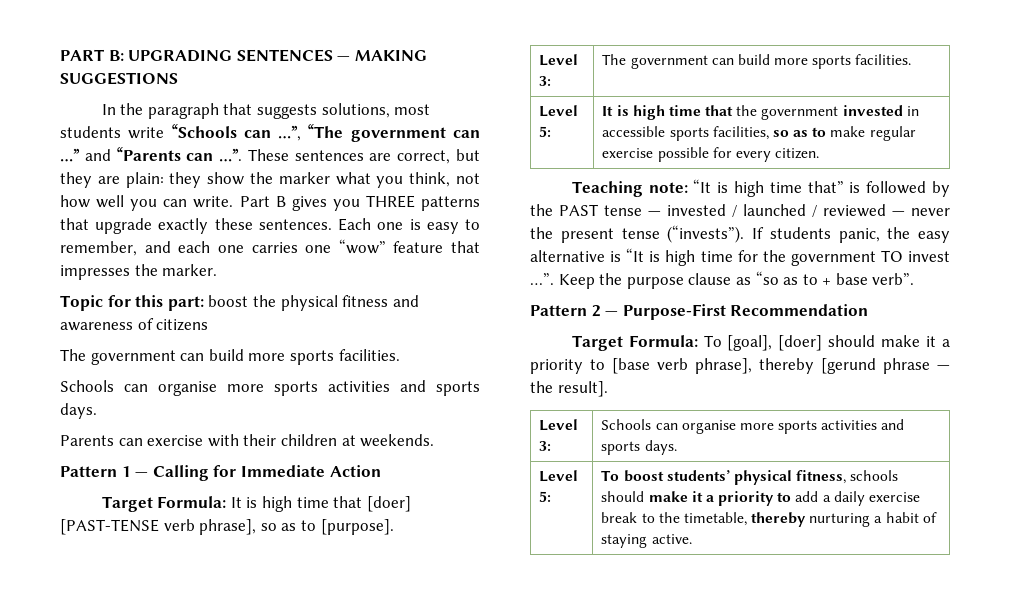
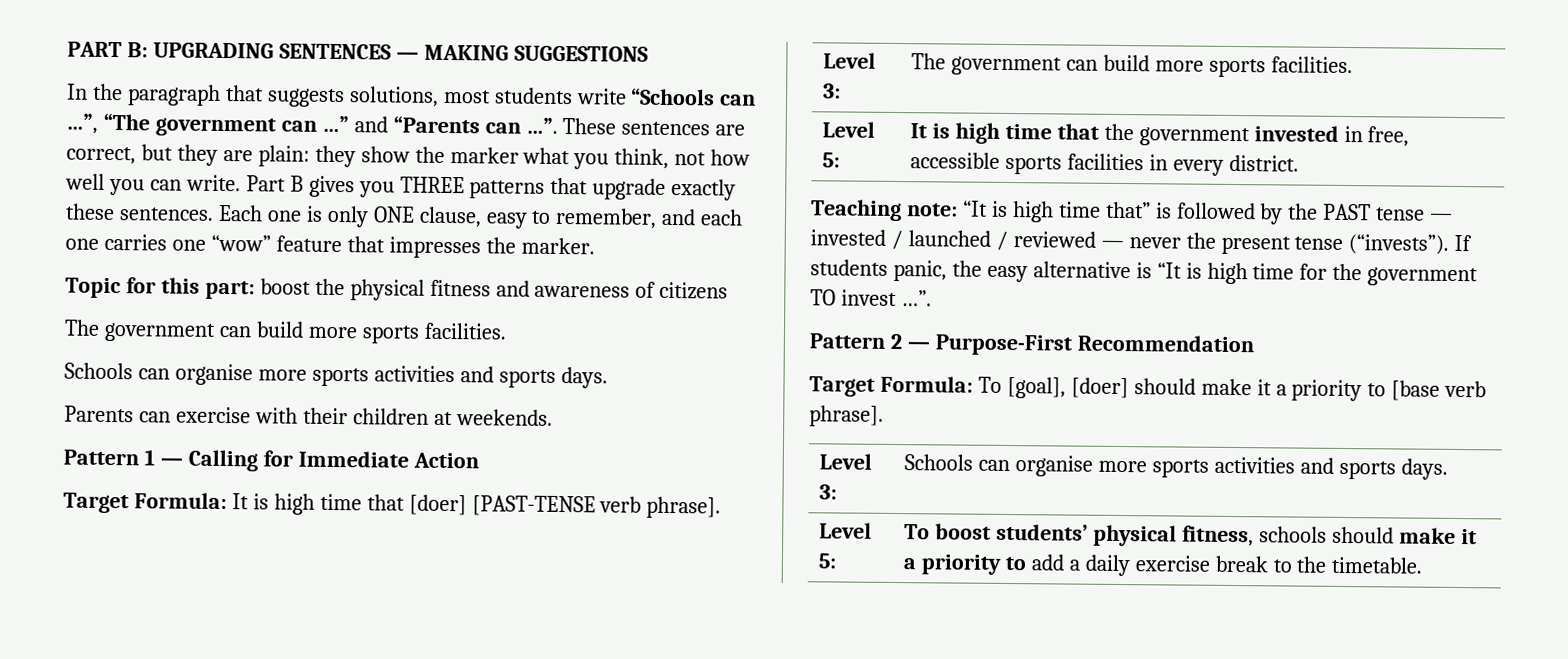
(421, 224) none -> [326,205,482,228] only ONE clause,
[199,519,394,535] phrase], so as to [purpose]. -> [646,496,722,519] phrase].
(919, 111) none -> [1367,126,1410,147] free,
[712,126,916,141] [602,147,820,162] facilities, so as to make regular exercise possible for every citizen. -> [1066,153,1299,176] facilities in every district.
[558,271,915,289] Keep the purpose clause as “so as to + base verb”. -> (932, 298) none
[695,358,950,374] [530,381,608,397] phrase], thereby [gerund phrase — the result]. -> [809,405,884,427] phrase].
[683,512,937,527] [601,534,692,548] timetable, thereby nurturing a habit of staying active. -> [1331,556,1423,574] timetable.

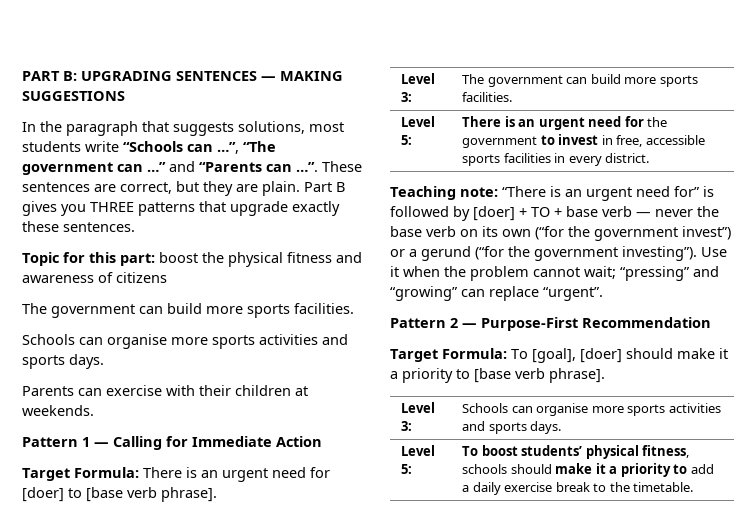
[257,145,751,170] [65,173,241,196] plain: they show the marker what you think, not how well you can write. -> [262,181,300,196] plain.
[217,204,744,229] [65,233,595,259] Each one is only ONE clause, easy to remember, and each one carries one “wow” feature that impresses the marker. -> (135, 227) none
[231,493,596,517] It is high time that [doer] [PAST-TENSE -> [143,467,330,482] [22,487,123,502] There is an urgent need for [doer] to [base
[909,122,1339,147] It is high time that the government invested -> [462,116,668,130] [462,134,599,148] There is an urgent need for the government to invest
[962,200,1454,225] [810,229,1473,255] [810,259,1479,287] [810,289,932,307] “It is high time that” is followed by the PAST tense — invested / launched / reviewed — never the present tense (“invests”). If students panic, the easy alternative is “It is high time for the government TO invest …”. -> [502,186,714,201] [390,206,719,221] [390,226,731,241] [390,246,727,261] [390,266,719,281] [390,286,603,301] “There is an urgent need for” is followed by [doer] + TO + base verb — never the base verb on its own (“for the government invest”) or a gerund (“for the government investing”). Use it when the problem cannot wait; “pressing” and “growing” can replace “urgent”.

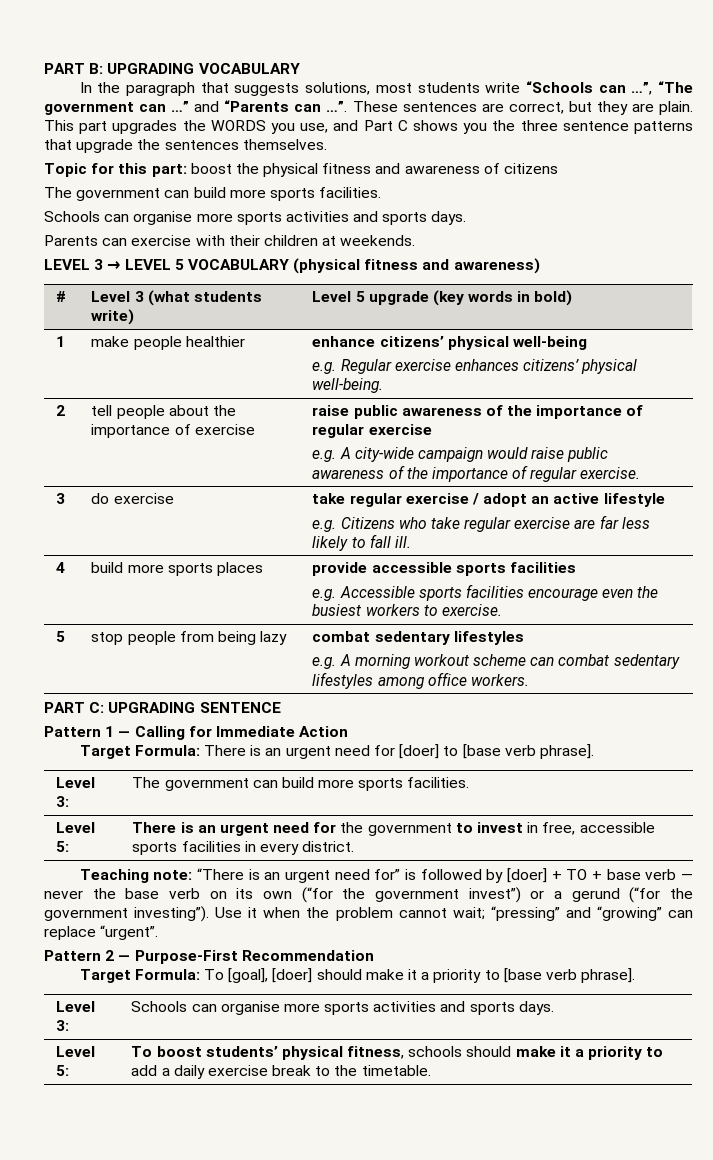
[176,71,343,81] [22,91,125,101] SENTENCES — MAKING SUGGESTIONS -> [198,63,300,74] VOCABULARY
[304,182,345,192] [22,201,340,216] [22,221,135,232] Part B gives you THREE patterns that upgrade exactly these sentences. -> [44,120,693,134] [44,139,327,153] This part upgrades the WORDS you use, and Part C shows you the three sentence patterns that upgrade the sentences themselves.
(94, 410) none -> [44,258,540,274] [56,291,67,302] [91,290,262,306] [91,309,135,325] [312,290,573,306] [56,336,66,347] [91,336,245,350] [312,336,587,350] [312,359,638,374] [312,378,384,393] [56,405,66,416] [91,405,236,419] [91,424,255,438] [312,405,644,419] [312,424,432,438] [312,447,609,462] [312,465,641,482] [56,493,66,504] [91,493,174,504] [312,493,665,507] [312,515,650,532] [312,534,411,551] [56,562,66,573] [91,562,263,576] [312,562,576,576] [312,584,659,601] [312,604,502,616] [56,631,66,642] [91,631,288,645] [312,631,524,645] [312,654,680,669] [312,672,529,689] [44,702,281,713] // LEVEL 3 → LEVEL 5 VOCABULARY (physical fitness and awareness) // # | Level 3 (what students write) | Level 5 upgrade (key words in bold) // 1 | make people healthier | enhance citizens’ physical well-being // e.g. Regular exercise enhances citizens’ physical well-being. // 2 | tell people about the importance of exercise | raise public awareness of the importance of regular exercise // e.g. A city-wide campaign would raise public awareness of the importance of regular exercise. // 3 | do exercise | take regular exercise / adopt an active lifestyle // e.g. Citizens who take regular exercise are far less likely to fall ill. // 4 | build more sports places | provide accessible sports facilities // e.g. Accessible sports facilities encourage even the busiest workers to exercise. // 5 | stop people from being lazy | combat sedentary lifestyles // e.g. A morning workout scheme can combat sedentary lifestyles among office workers. // PART C: UPGRADING SENTENCE

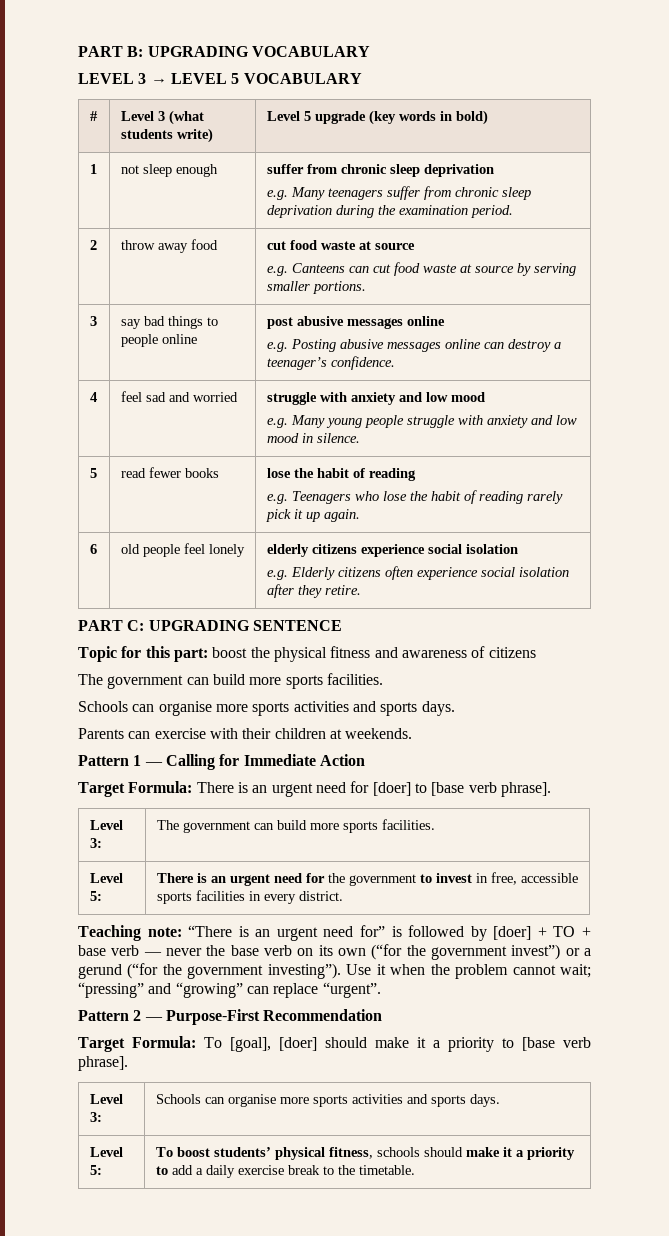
[79,81,693,96] [44,100,693,115] [44,120,693,134] [44,139,327,153] In the paragraph that suggests solutions, most students write “Schools can …”, “The government can …” and “Parents can …”. These sentences are correct, but they are plain. This part upgrades the WORDS you use, and Part C shows you the three sentence patterns that upgrade the sentences themselves. -> [78,73,362,84] [89,111,98,121] [120,110,204,125] [120,128,213,143] [266,110,488,125] [89,164,97,174] [120,164,218,177] [266,164,494,177] [266,186,531,200] [266,205,513,218] [89,240,97,250] [120,239,218,253] [266,240,415,250] [266,262,576,276] [266,281,366,294] [89,316,97,326] [120,316,218,329] [120,334,197,347] [266,316,445,329] [266,339,561,352] [266,356,395,370] [89,392,97,402] [120,391,238,402] [266,392,485,405] [266,415,577,428] [266,433,360,443] [89,468,97,478] [120,467,219,478] [266,468,416,481] [266,490,563,504] [265,509,360,522] [89,544,97,554] [120,543,245,557] [266,544,518,557] [266,566,569,580] [266,584,361,598] [78,620,342,631] LEVEL 3 → LEVEL 5 VOCABULARY // # | Level 3 (what students write) | Level 5 upgrade (key words in bold) // 1 | not sleep enough | suffer from chronic sleep deprivation // e.g. Many teenagers suffer from chronic sleep deprivation during the examination period. // 2 | throw away food | cut food waste at source // e.g. Canteens can cut food waste at source by serving smaller portions. // 3 | say bad things to people online | post abusive messages online // e.g. Posting abusive messages online can destroy a teenager’s confidence. // 4 | feel sad and worried | struggle with anxiety and low mood // e.g. Many young people struggle with anxiety and low mood in silence. // 5 | read fewer books | lose the habit of reading // e.g. Teenagers who lose the habit of reading rarely pick it up again. // 6 | old people feel lonely | elderly citizens experience social isolation // e.g. Elderly citizens often experience social isolation after they retire. // PART C: UPGRADING SENTENCE
[44,258,540,274] [56,291,67,302] [91,290,262,306] [91,309,135,325] [312,290,573,306] [56,336,66,347] [91,336,245,350] [312,336,587,350] [312,359,638,374] [312,378,384,393] [56,405,66,416] [91,405,236,419] [91,424,255,438] [312,405,644,419] [312,424,432,438] [312,447,609,462] [312,465,641,482] [56,493,66,504] [91,493,174,504] [312,493,665,507] [312,515,650,532] [312,534,411,551] [56,562,66,573] [91,562,263,576] [312,562,576,576] [312,584,659,601] [312,604,502,616] [56,631,66,642] [91,631,288,645] [312,631,524,645] [312,654,680,669] [312,672,529,689] [44,702,281,713] // LEVEL 3 → LEVEL 5 VOCABULARY (physical fitness and awareness) // # | Level 3 (what students write) | Level 5 upgrade (key words in bold) // 1 | make people healthier | enhance citizens’ physical well-being // e.g. Regular exercise enhances citizens’ physical well-being. // 2 | tell people about the importance of exercise | raise public awareness of the importance of regular exercise // e.g. A city-wide campaign would raise public awareness of the importance of regular exercise. // 3 | do exercise | take regular exercise / adopt an active lifestyle // e.g. Citizens who take regular exercise are far less likely to fall ill. // 4 | build more sports places | provide accessible sports facilities // e.g. Accessible sports facilities encourage even the busiest workers to exercise. // 5 | stop people from being lazy | combat sedentary lifestyles // e.g. A morning workout scheme can combat sedentary lifestyles among office workers. // PART C: UPGRADING SENTENCE -> (413, 733) none

